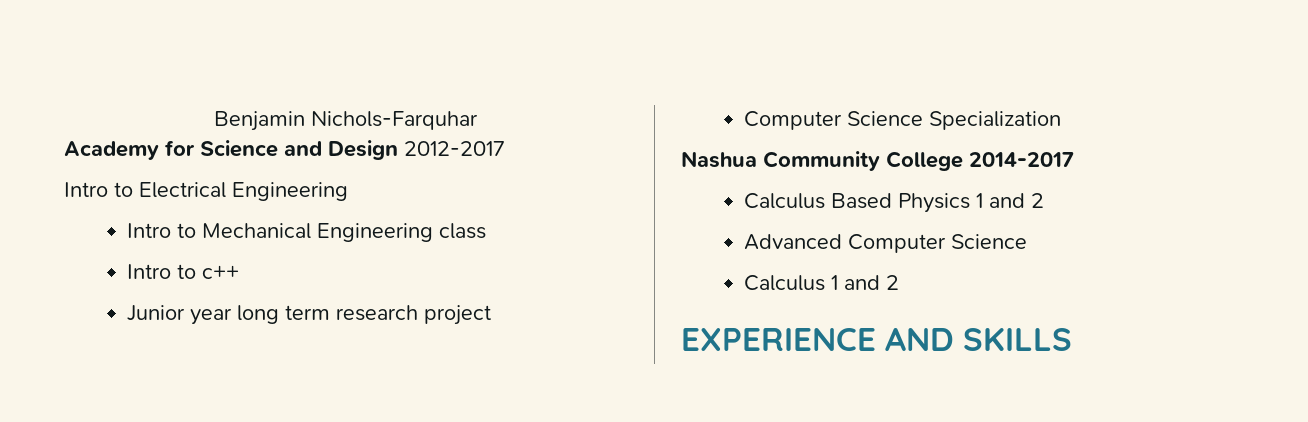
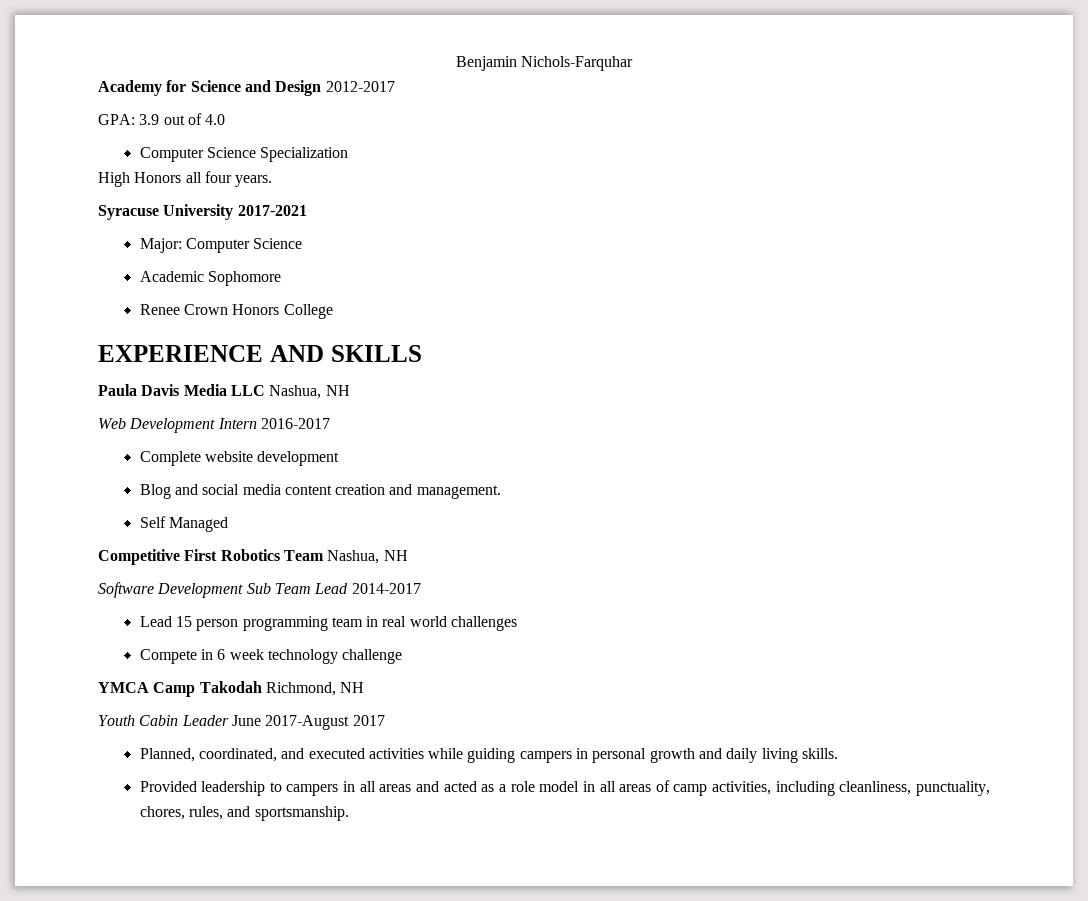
[64,182,348,201] [127,223,487,242] [127,264,240,279] [127,305,492,325] [744,111,1062,130] [681,151,1074,171] [744,193,1045,213] [744,234,1028,253] [744,275,900,291] [681,327,1072,351] Intro to Electrical Engineering // Intro to Mechanical Engineering class // Intro to c++ // Junior year long term research project // Computer Science Specialization // Nashua Community College 2014-2017 // Calculus Based Physics 1 and 2 // Advanced Computer Science // Calculus 1 and 2 // EXPERIENCE AND SKILLS -> [98,113,226,125] [139,147,349,162] [98,171,273,187] [98,204,307,220] [139,238,303,253] [139,271,281,286] [139,304,333,319] [98,345,422,362] [98,384,350,399] [98,418,330,433] [139,451,340,466] [139,484,501,499] [139,516,228,532] [98,549,408,565] [98,582,421,598] [139,616,518,631] [139,649,403,664] [98,681,365,697] [98,715,385,730] [139,748,839,763] [139,780,990,796] [139,806,349,821] GPA: 3.9 out of 4.0 // Computer Science Specialization // High Honors all four years. // Syracuse University 2017-2021 // Major: Computer Science // Academic Sophomore // Renee Crown Honors College // EXPERIENCE AND SKILLS // Paula Davis Media LLC Nashua, NH // Web Development Intern 2016-2017 // Complete website development // Blog and social media content creation and management. // Self Managed // Competitive First Robotics Team Nashua, NH // Software Development Sub Team Lead 2014-2017 // Lead 15 person programming team in real world challenges // Compete in 6 week technology challenge // YMCA Camp Takodah Richmond, NH // Youth Cabin Leader June 2017-August 2017 // Planned, coordinated, and executed activities while guiding campers in personal growth and daily living skills. // Provided leadership to campers in all areas and acted as a role model in all areas of camp activities, including cleanliness, punctuality, chores, rules, and sportsmanship.

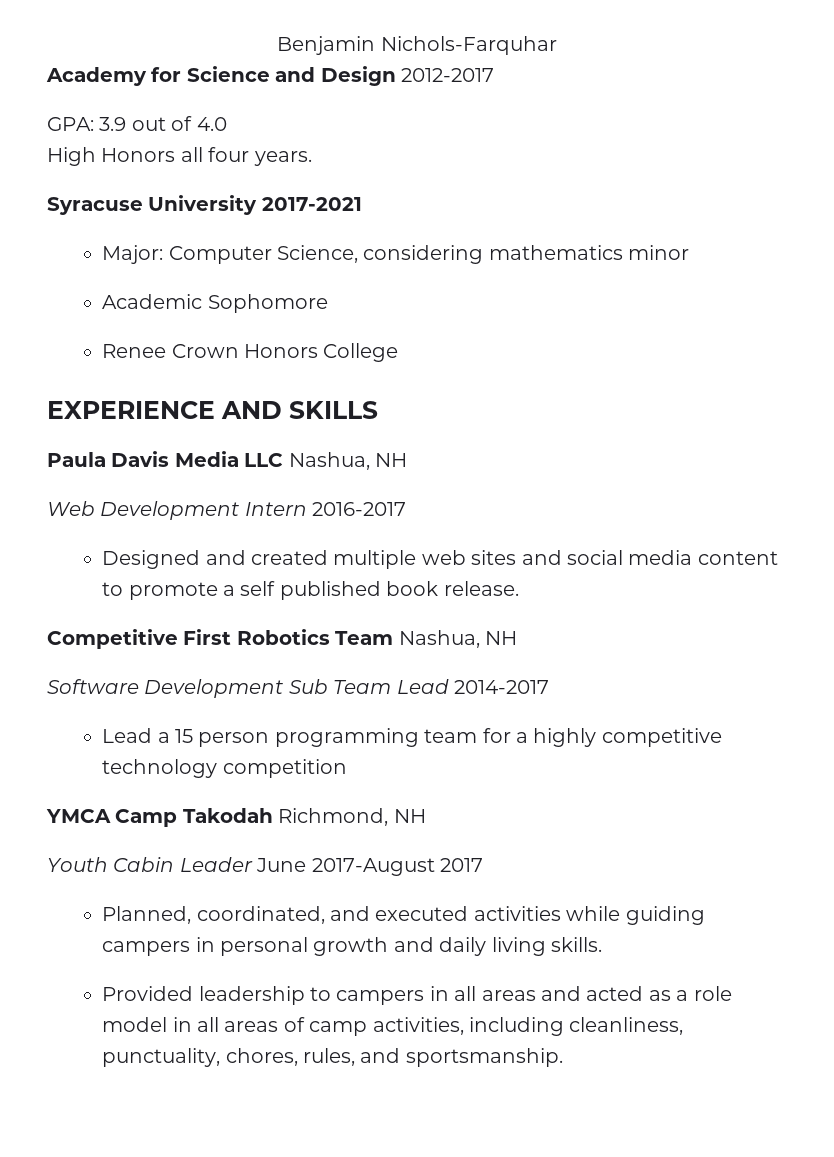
[139,147,349,162] // Computer Science Specialization -> (227, 124) none
[253,238,303,249] Science -> [277,245,690,264] Science, considering mathematics minor
[139,451,340,466] [139,484,501,499] [139,516,228,532] Complete website development // Blog and social media content creation and management. // Self Managed -> [102,550,778,569] [102,581,519,600] Designed and created multiple web sites and social media content to promote a self published book release.
(172, 621) none -> [157,732,170,743] a
[366,616,518,631] [139,649,403,664] in real world challenges // Compete in 6 week technology challenge -> [482,728,722,747] [102,759,347,778] for a highly competitive technology competition

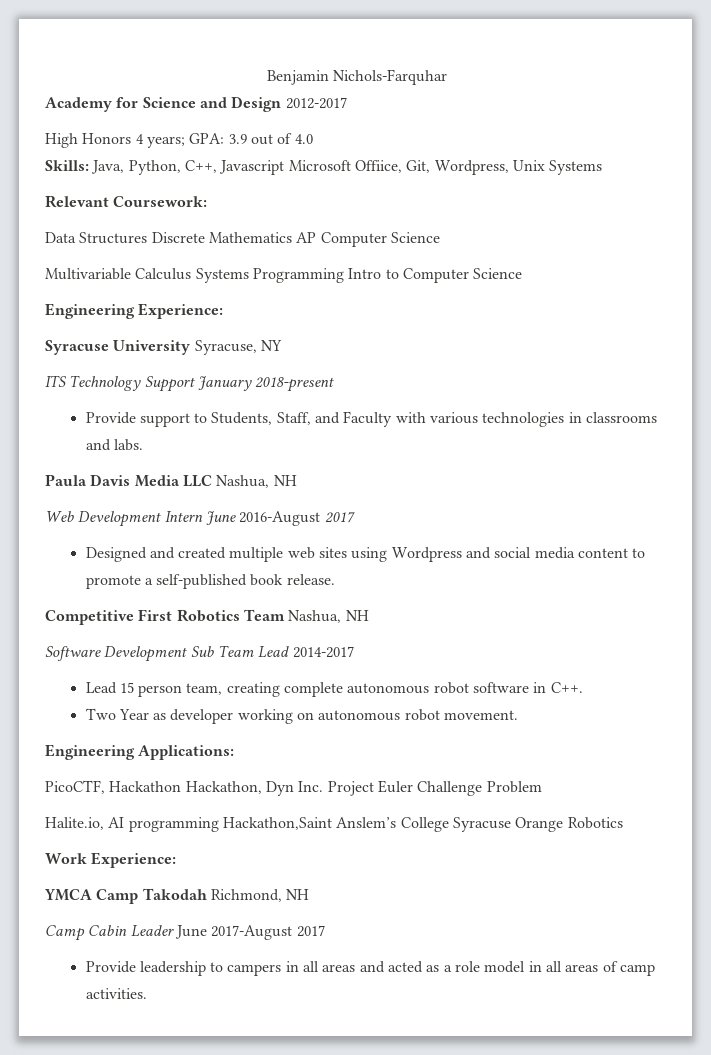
(494, 75) none -> [45,133,185,148] High Honors 4 years;
[47,147,312,166] [47,195,362,215] [102,245,690,264] [102,294,328,313] [102,343,399,362] [47,401,378,419] High Honors all four years. // Syracuse University 2017-2021 // Major: Computer Science, considering mathematics minor // Academic Sophomore // Renee Crown Honors College // EXPERIENCE AND SKILLS -> [45,160,603,175] [45,195,208,208] [45,232,440,247] [45,268,523,283] [45,303,224,319] [45,340,282,355] [45,375,335,392] [85,411,658,427] [85,439,143,451] Skills: Java, Python, C++, Javascript Microsoft Offiice, Git, Wordpress, Unix Systems // Relevant Coursework: // Data Structures Discrete Mathematics AP Computer Science // Multivariable Calculus Systems Programming Intro to Computer Science // Engineering Experience: // Syracuse University Syracuse, NY // ITS Technology Support January 2018-present // Provide support to Students, Staff, and Faculty with various technologies in classrooms and labs.
[312,502,407,516] 2016-2017 -> [205,511,355,526] June 2016-August 2017
(517, 557) none -> [351,547,462,562] using Wordpress
[240,581,381,600] self published -> [156,574,248,589] self-published
[157,732,170,743] a -> (117, 688) none
[274,728,722,747] [102,759,347,778] programming team for a highly competitive technology competition -> [186,682,583,697] [85,708,519,724] [45,744,235,760] [45,780,542,796] [45,817,623,832] [45,852,177,868] team, creating complete autonomous robot software in C++. // Two Year as developer working on autonomous robot movement. // Engineering Applications: // PicoCTF, Hackathon Hackathon, Dyn Inc. Project Euler Challenge Problem // Halite.io, AI programming Hackathon,Saint Anslem’s College Syracuse Orange Robotics // Work Experience:
[47,857,108,872] Youth -> [45,925,85,941] Camp
[102,906,705,925] [102,937,603,956] [102,986,194,1001] Planned, coordinated, and executed activities while guiding campers in personal growth and daily living skills. // Provided -> [85,961,136,973] Provide
[372,1017,684,1036] [102,1048,563,1067] activities, including cleanliness, punctuality, chores, rules, and sportsmanship. -> [85,988,147,999] activities.

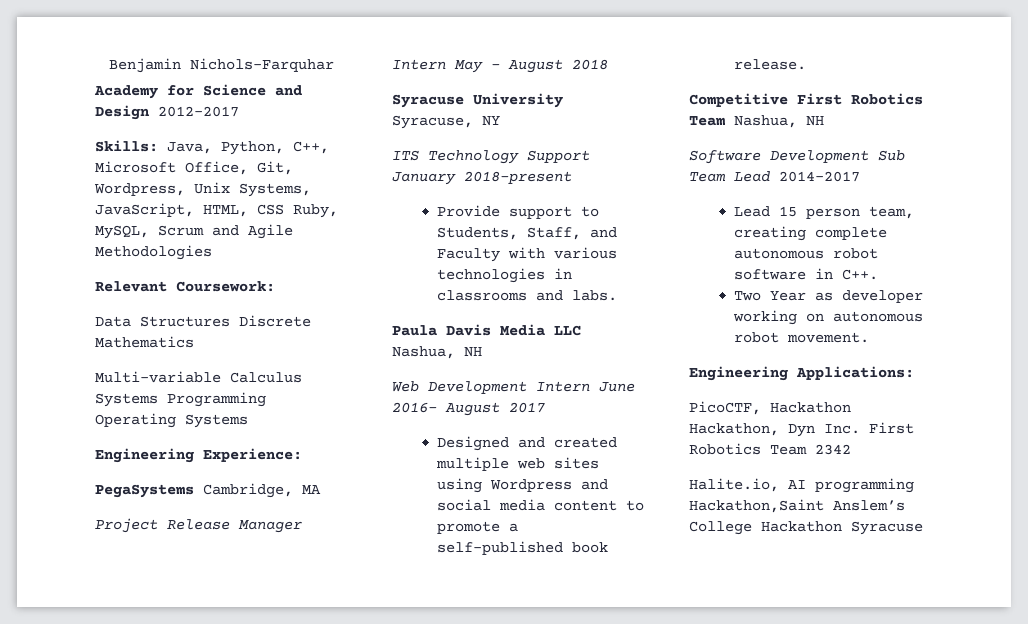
[45,133,313,148] [45,160,603,175] High Honors 4 years; GPA: 3.9 out of 4.0 // Skills: Java, Python, C++, Javascript Microsoft Offiice, Git, Wordpress, Unix Systems -> [95,140,329,155] [95,161,293,175] [94,182,311,197] [95,203,338,218] [95,224,293,239] [95,245,212,260] Skills: Java, Python, C++, Microsoft Office, Git, Wordpress, Unix Systems, JavaScript, HTML, CSS Ruby, MySQL, Scrum and Agile Methodologies
[296,232,440,247] [45,268,523,283] [45,303,224,319] AP Computer Science // Multivariable Calculus Systems Programming Intro to Computer Science // Engineering Experience: -> [95,371,302,383] [95,392,266,407] [95,413,248,428] [95,448,302,463] [95,483,321,498] [95,518,302,533] [392,59,608,73] // Multi-variable Calculus Systems Programming Operating Systems // Engineering Experience: // PegaSystems Cambridge, MA // Project Release Manager Intern May – August 2018
[239,511,321,526] 2016-August -> [392,402,500,416] 2016- August
[327,780,542,796] Project Euler Challenge Problem -> [869,422,914,434] [689,443,851,455] First Robotics Team 2342
[452,817,623,832] [45,852,177,868] [44,888,310,904] [45,925,325,941] [85,961,655,976] [85,988,147,999] Syracuse Orange Robotics // Work Experience: // YMCA Camp Takodah Richmond, NH // Camp Cabin Leader June 2017-August 2017 // Provide leadership to campers in all areas and acted as a role model in all areas of camp activities. -> [761,521,923,535] Hackathon Syracuse

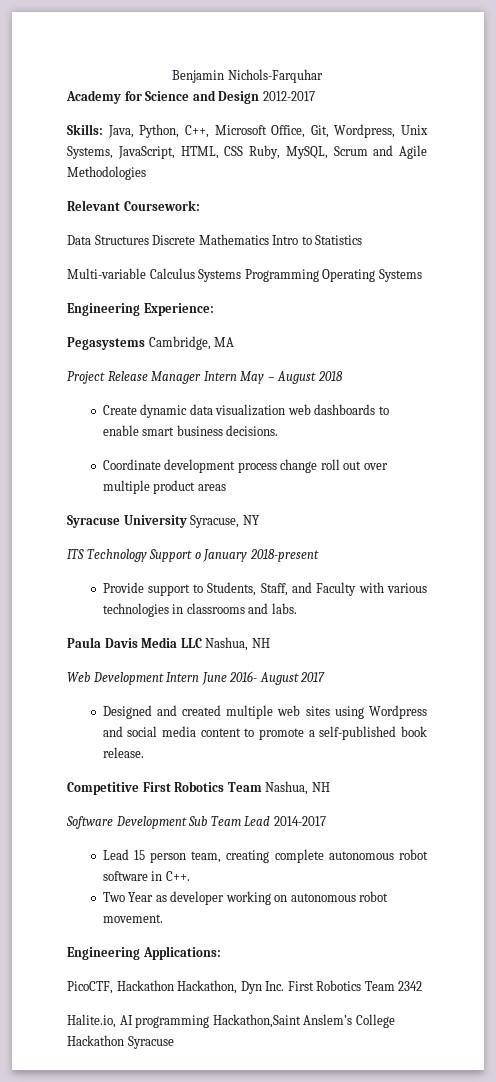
(194, 342) none -> [272,235,363,245] Intro to Statistics
[95,484,194,498] PegaSystems -> [67,337,145,350] Pegasystems
(608, 64) none -> [102,404,389,418] [102,425,279,436] [102,459,388,473] [102,480,226,494] // Create dynamic data visualization web dashboards to enable smart business decisions. // Coordinate development process change roll out over multiple product areas
(590, 156) none -> [194,552,201,559] o

